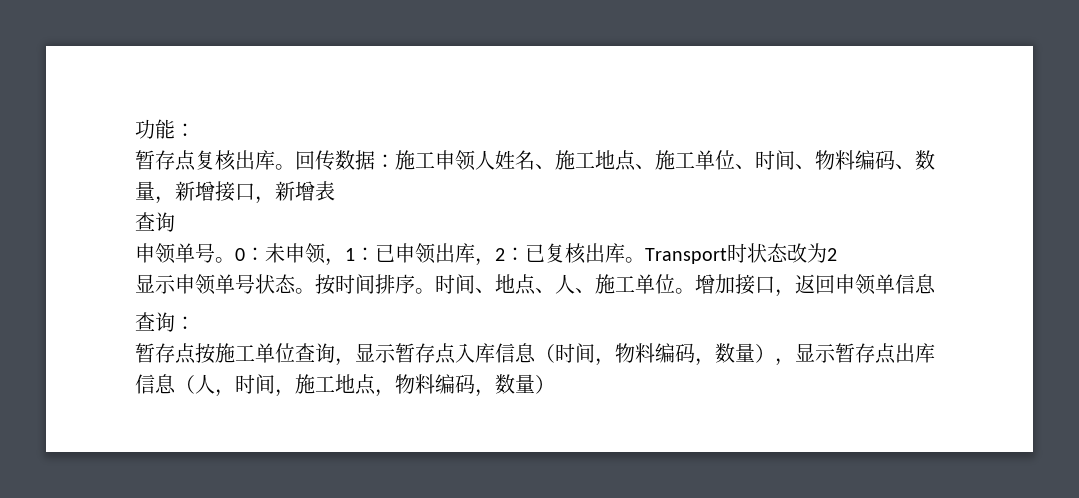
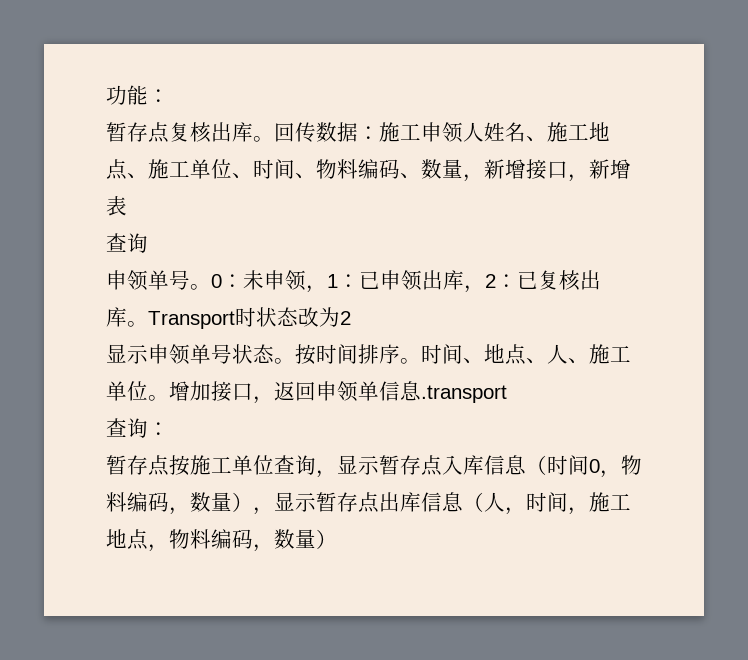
(936, 284) none -> [421,385,507,403] .transport
(595, 353) none -> [589,459,600,473] 0

